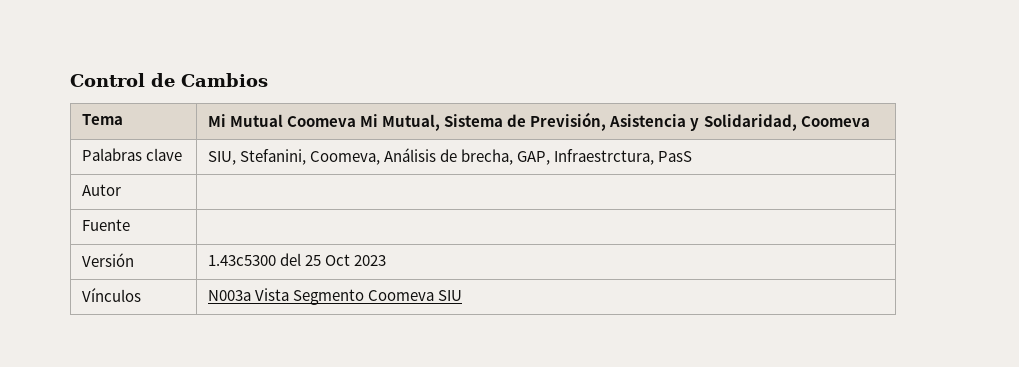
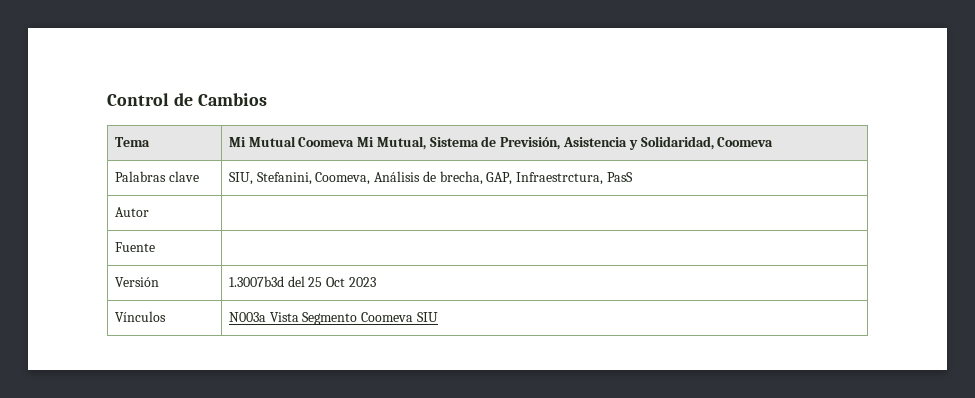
[207,255,276,266] 1.43c5300 -> [228,276,284,287] 1.3007b3d

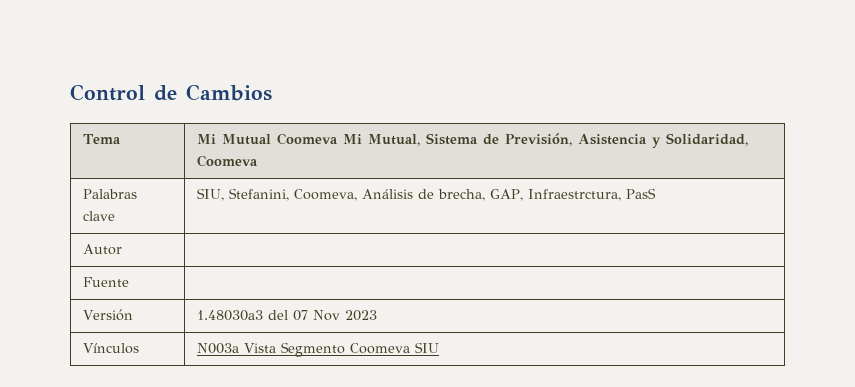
[228,276,346,287] 1.3007b3d del 25 Oct -> [196,310,340,321] 1.48030a3 del 07 Nov

